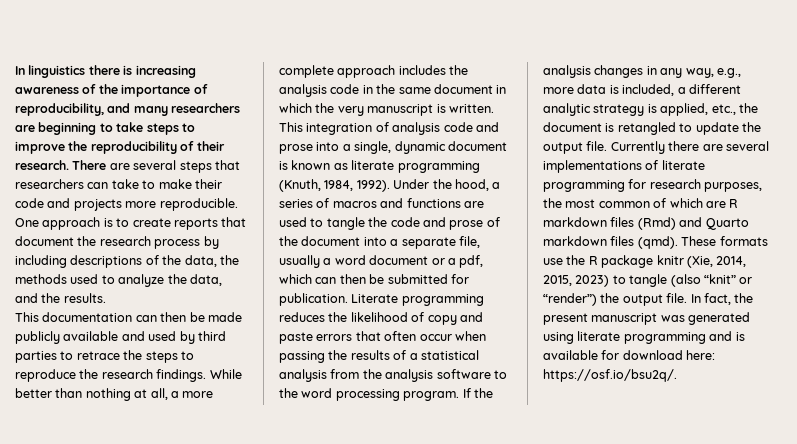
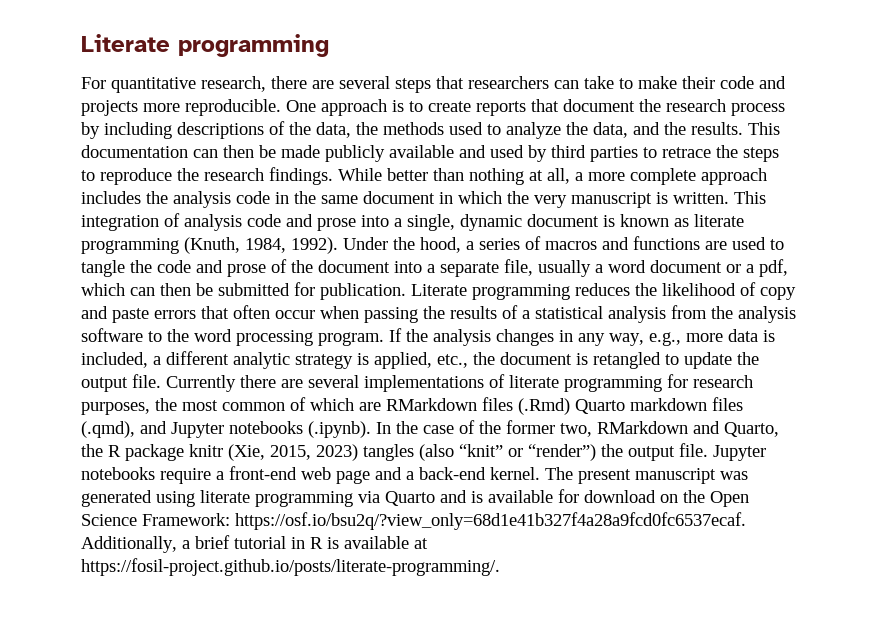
[15,65,196,78] [15,84,208,97] [15,103,241,116] [15,122,195,135] [15,141,225,154] [15,160,107,170] In linguistics there is increasing awareness of the importance of reproducibility, and many researchers are beginning to take steps to improve the reproducibility of their research. There -> [81,34,329,57] [81,76,307,93] Literate programming // For quantitative research, there
(106, 298) // -> (743, 128) none
[729,199,739,208] [543,217,749,230] [543,236,768,249] [543,258,563,265] R markdown files (Rmd) and Quarto markdown files (qmd). These formats use -> [386,397,743,415] [81,420,779,438] RMarkdown files (.Rmd) Quarto markdown files (.qmd), and Jupyter notebooks (.ipynb). In the case of the former two, RMarkdown and Quarto,
[716,256,747,267] 2014, -> (265, 452) none
[612,274,668,287] to tangle -> [363,444,414,461] tangles
[690,293,754,305] In fact, the -> [713,445,766,461] [81,466,573,484] Jupyter notebooks require a front-end web page and a back-end kernel. The
(706, 338) none -> [358,491,435,506] via Quarto
[686,350,716,360] [543,369,677,382] here: https://osf.io/bsu2q/. -> [660,490,749,507] [81,512,746,530] [81,535,428,553] [81,558,500,576] on the Open Science Framework: https://osf.io/bsu2q/?view_only=68d1e41b327f4a28a9fcd0fc6537ecaf. Additionally, a brief tutorial in R is available at https://fosil-project.github.io/posts/literate-programming/.

